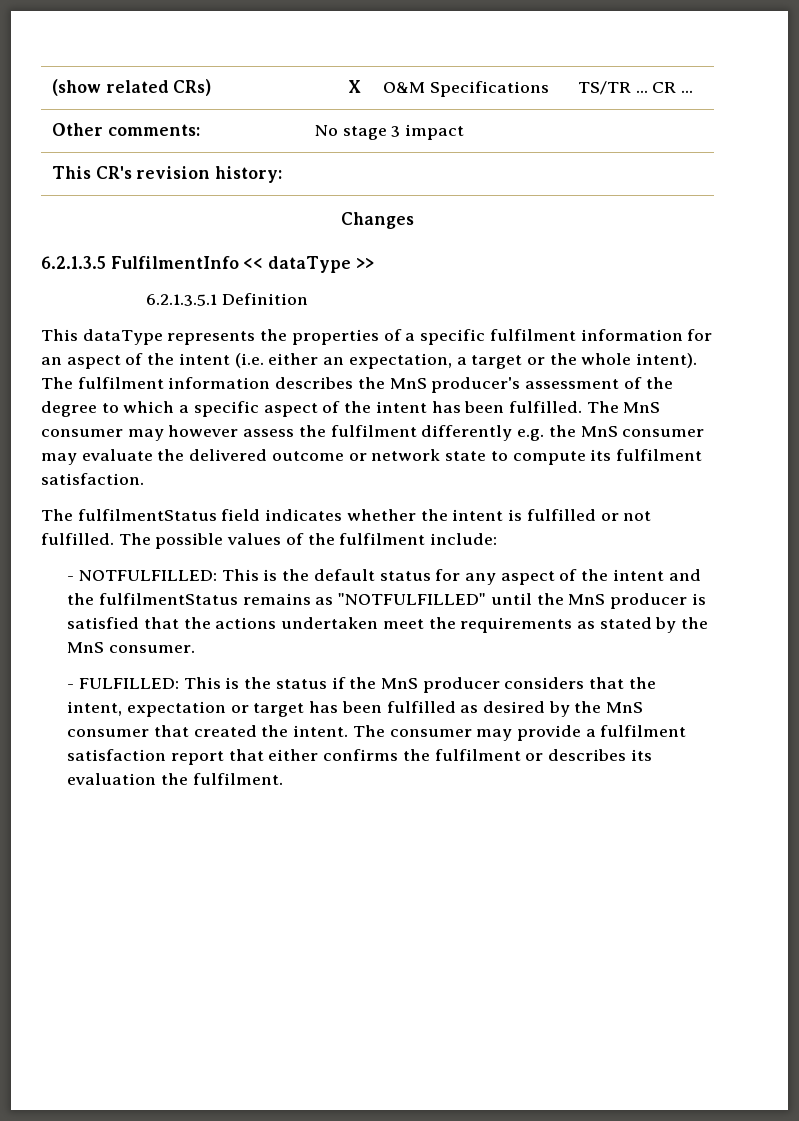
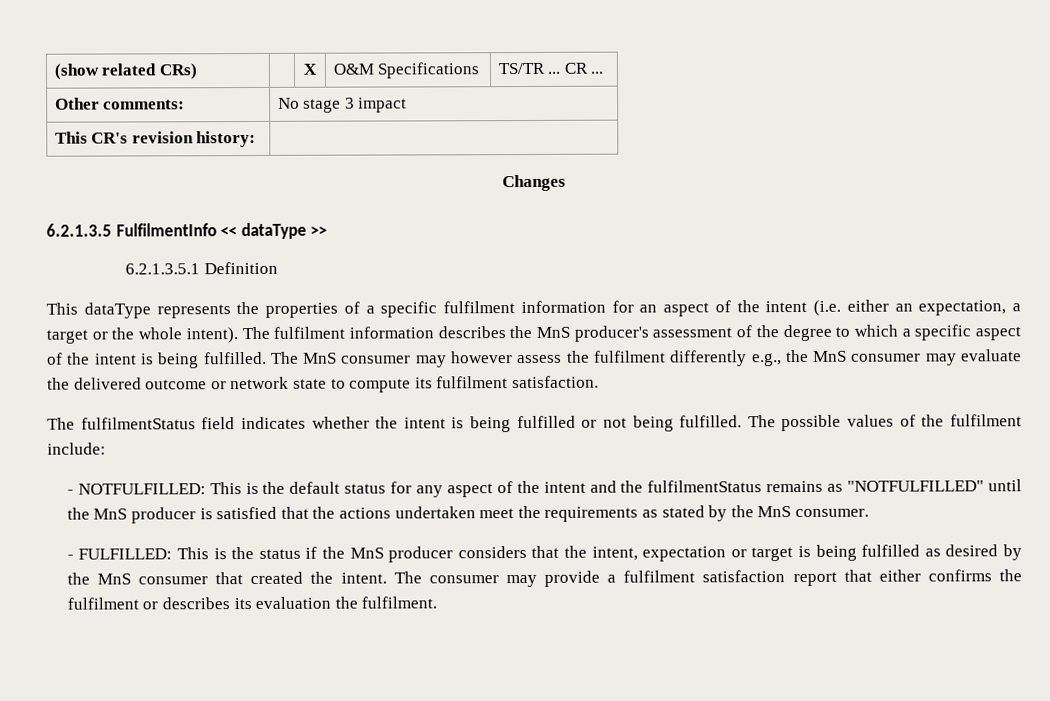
[431,401,505,413] has been -> [140,352,200,369] is being
[517,429,545,441] e.g. -> [751,353,782,367] e.g.,
(523, 515) none -> [470,416,512,433] being
(652, 516) none -> [632,415,674,432] being
[309,701,382,713] has been -> [798,544,857,561] is being

